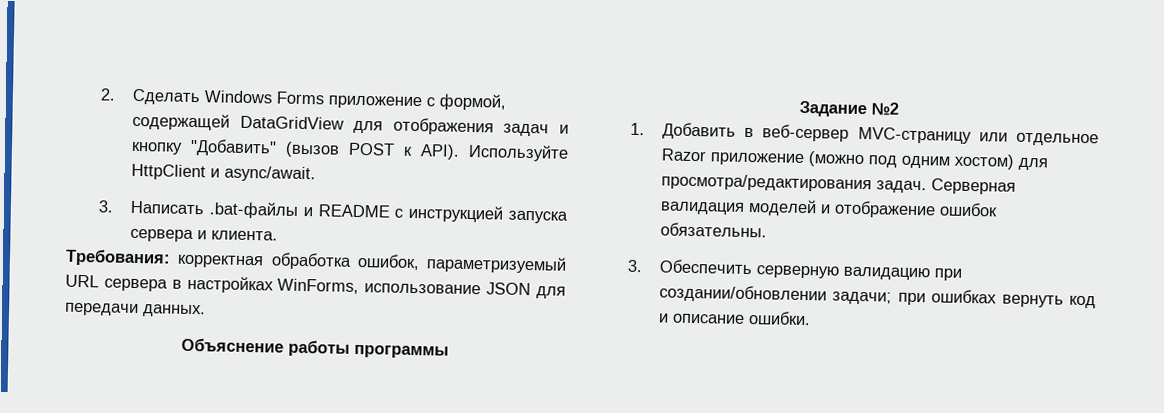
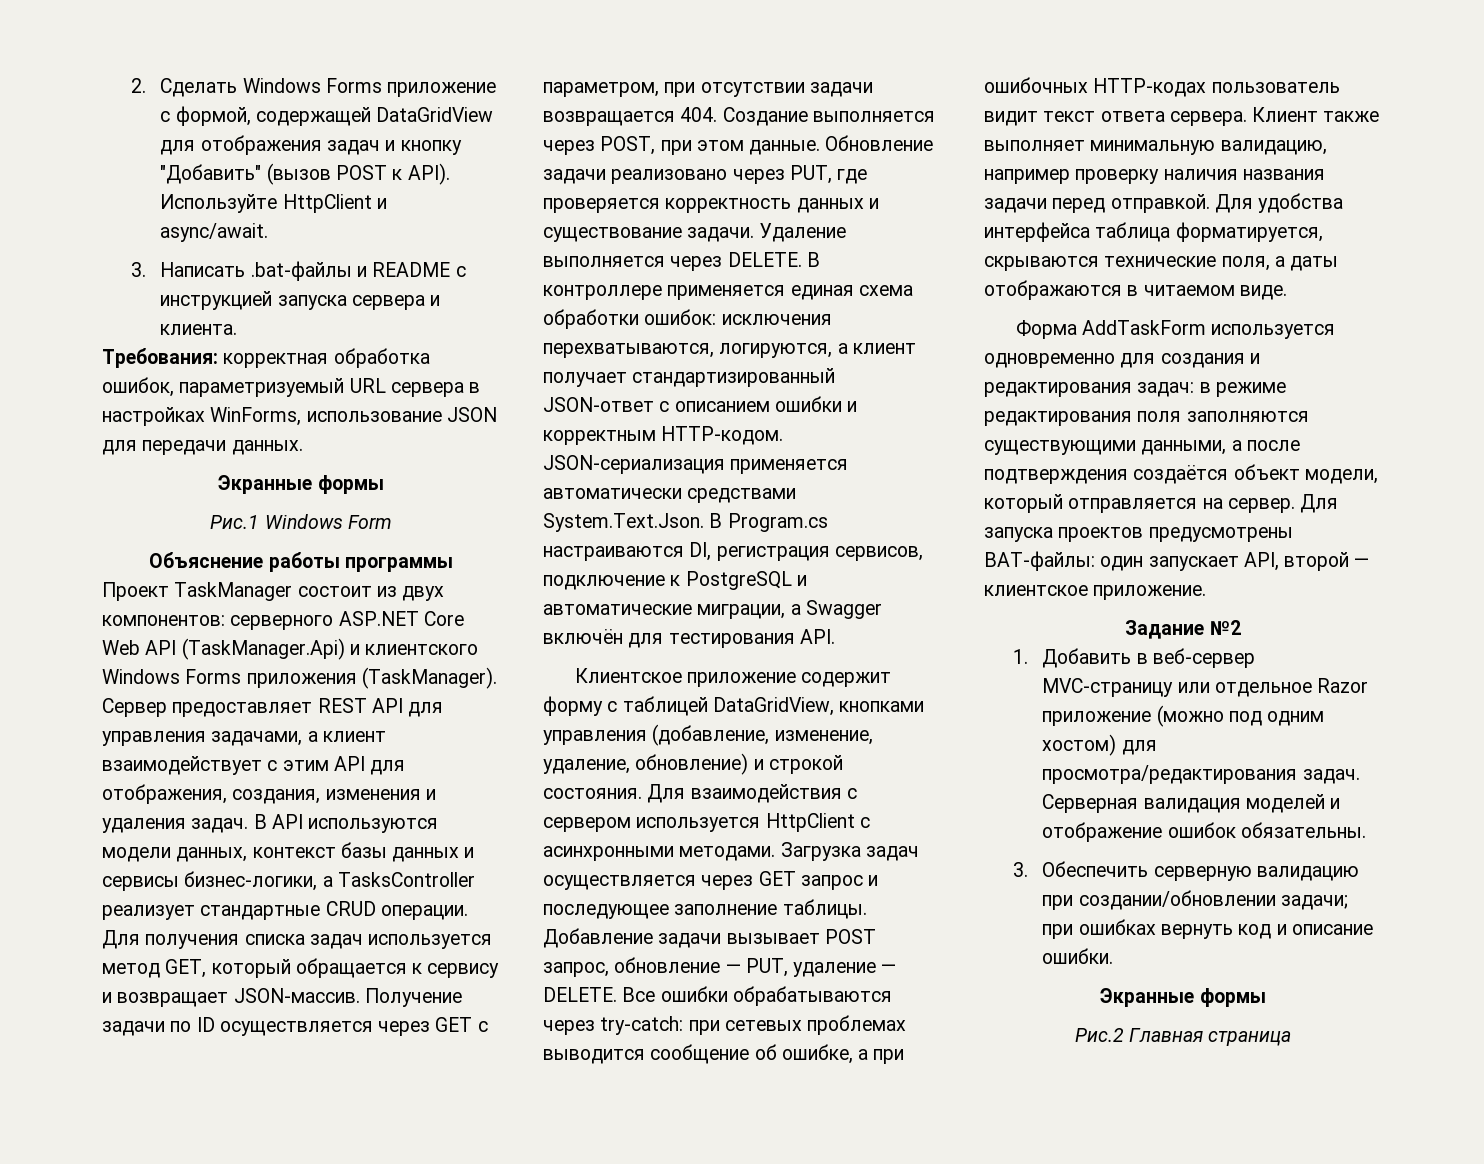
[180,337,449,359] Объяснение работы программы -> [218,475,384,494] [210,514,392,529] [149,552,453,572] [102,582,445,601] [102,611,464,630] [102,638,479,660] [102,667,497,689] [102,698,444,717] [102,731,386,746] [102,756,406,775] [102,784,436,804] [102,814,439,833] [102,842,475,862] [102,871,475,891] [102,901,468,920] [102,930,493,949] [102,958,500,978] [102,988,462,1007] [102,1017,488,1036] [543,82,873,97] [543,107,935,126] [543,135,934,155] [543,165,868,184] [543,198,879,213] [543,223,846,242] [543,252,820,271] [543,285,913,300] [543,309,832,329] [543,343,916,358] [543,368,836,387] [543,396,858,412] [543,426,784,445] [543,455,849,474] [543,488,797,503] [543,513,828,532] [543,542,923,561] [543,571,807,590] [543,600,882,619] [543,629,835,648] [574,668,892,687] [543,696,925,716] [543,724,873,746] [543,753,843,775] [543,784,857,803] [543,813,870,832] [543,842,919,861] [543,871,879,890] [543,899,867,919] [543,928,876,948] [543,957,897,977] [543,986,892,1006] [543,1015,907,1035] [543,1044,905,1064] [984,77,1340,97] [984,107,1380,126] [984,140,1327,155] [984,169,1325,184] [984,193,1344,213] [984,222,1323,242] [984,256,1339,271] [984,280,1287,300] [1015,320,1336,339] [984,353,1260,368] [984,382,1286,397] [984,411,1309,426] [984,440,1300,455] [984,464,1378,484] [984,494,1339,513] [984,527,1293,542] [984,551,1370,571] [984,585,1207,600] Экранные формы // Рис.1 Windows Form // Объяснение работы программы // Проект TaskManager состоит из двух компонентов: серверного ASP.NET Core Web API (TaskManager.Api) и клиентского Windows Forms приложения (TaskManager). Сервер предоставляет REST API для управления задачами, а клиент взаимодействует с этим API для отображения, создания, изменения и удаления задач. В API используются модели данных, контекст базы данных и сервисы бизнес-логики, а TasksController реализует стандартные CRUD операции. Для получения списка задач используется метод GET, который обращается к сервису и возвращает JSON-массив. Получение задачи по ID осуществляется через GET с параметром, при отсутствии задачи возвращается 404. Создание выполняется через POST, при этом данные. Обновление задачи реализовано через PUT, где проверяется корректность данных и существование задачи. Удаление выполняется через DELETE. В контроллере применяется единая схема обработки ошибок: исключения перехватываются, логируются, а клиент получает стандартизированный JSON-ответ с описанием ошибки и корректным HTTP-кодом. JSON-сериализация применяется автоматически средствами System.Text.Json. В Program.cs настраиваются DI, регистрация сервисов, подключение к PostgreSQL и автоматические миграции, а Swagger включён для тестирования API. // Клиентское приложение содержит форму с таблицей DataGridView, кнопками управления (добавление, изменение, удаление, обновление) и строкой состояния. Для взаимодействия с сервером используется HttpClient с асинхронными методами. Загрузка задач осуществляется через GET запрос и последующее заполнение таблицы. Добавление задачи вызывает POST запрос, обновление — PUT, удаление — DELETE. Все ошибки обрабатываются через try-catch: при сетевых проблемах выводится сообщение об ошибке, а при ошибочных HTTP-кодах пользователь видит текст ответа сервера. Клиент также выполняет минимальную валидацию, например проверку наличия названия задачи перед отправкой. Для удобства интерфейса таблица форматируется, скрываются технические поля, а даты отображаются в читаемом виде. // Форма AddTaskForm используется одновременно для создания и редактирования задач: в режиме редактирования поля заполняются существующими данными, а после подтверждения создаётся объект модели, который отправляется на сервер. Для запуска проектов предусмотрены BAT-файлы: один запускает API, второй — клиентское приложение.
(812, 318) none -> [1100,988,1266,1007] [1074,1028,1292,1046] // Экранные формы // Рис.2 Главная страница

